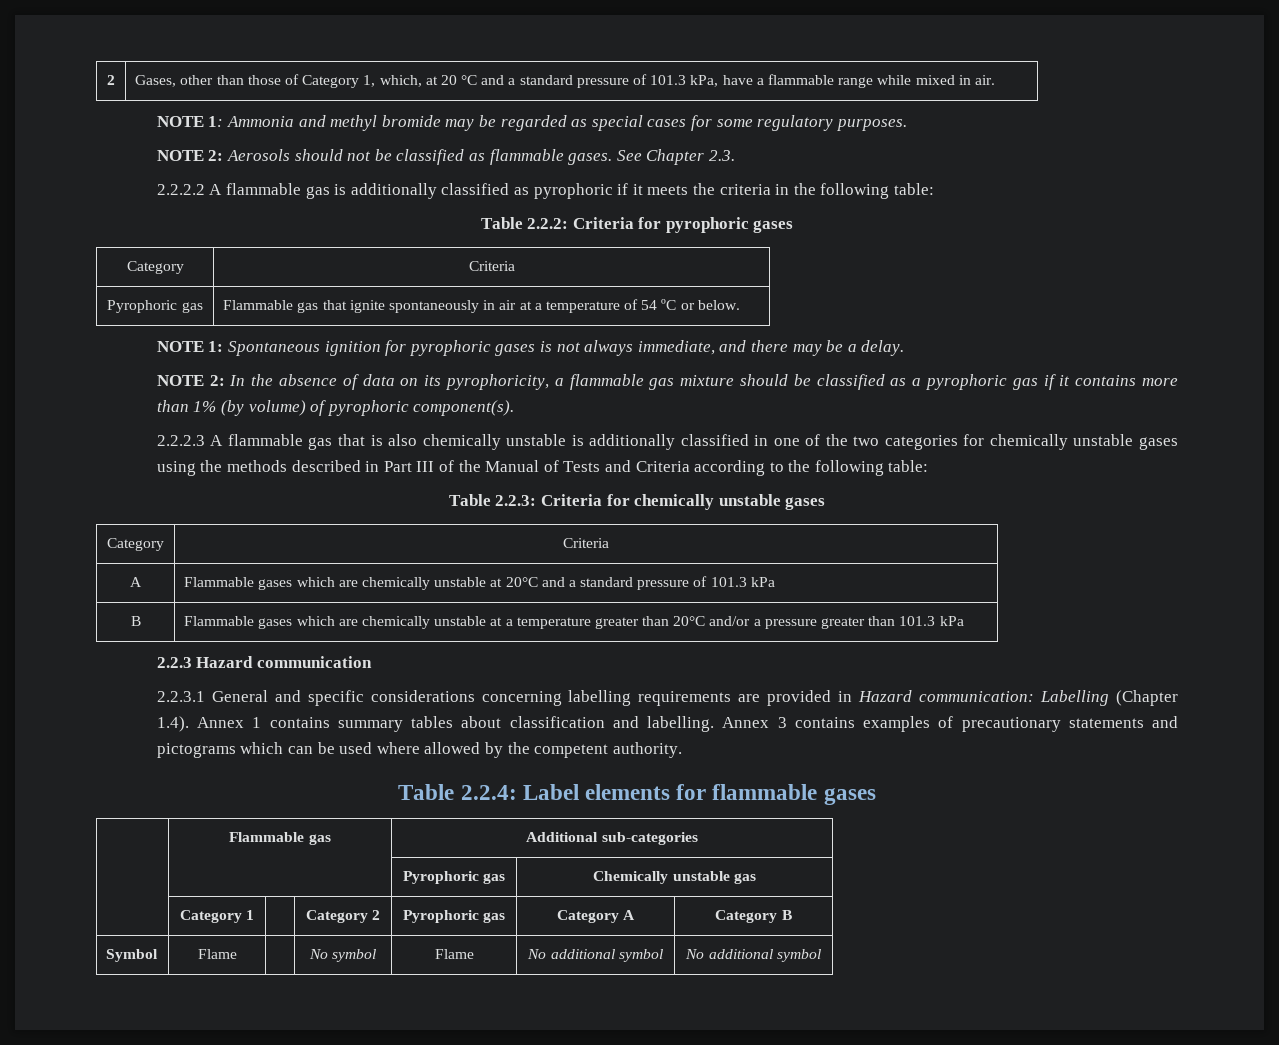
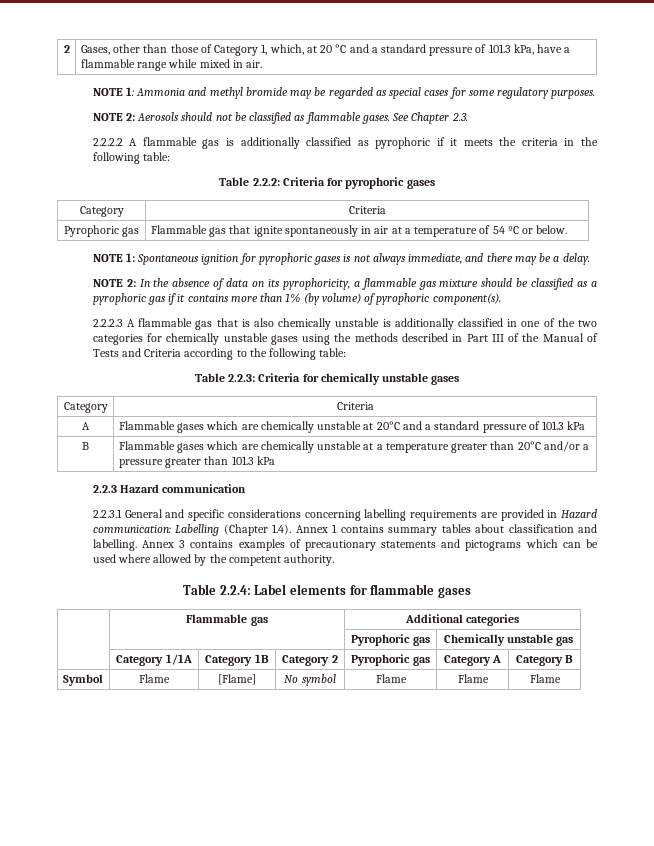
[601,832,698,845] sub-categories -> [466,614,520,626] categories
[246,910,255,920] 1 | -> [165,654,192,665] [205,654,269,666] 1/1A | Category 1B
(237, 954) none -> [218,674,256,685] [Flame]
[527,949,663,962] [685,949,821,962] No additional symbol | No additional symbol -> [457,674,489,683] [529,674,561,683] Flame | Flame

